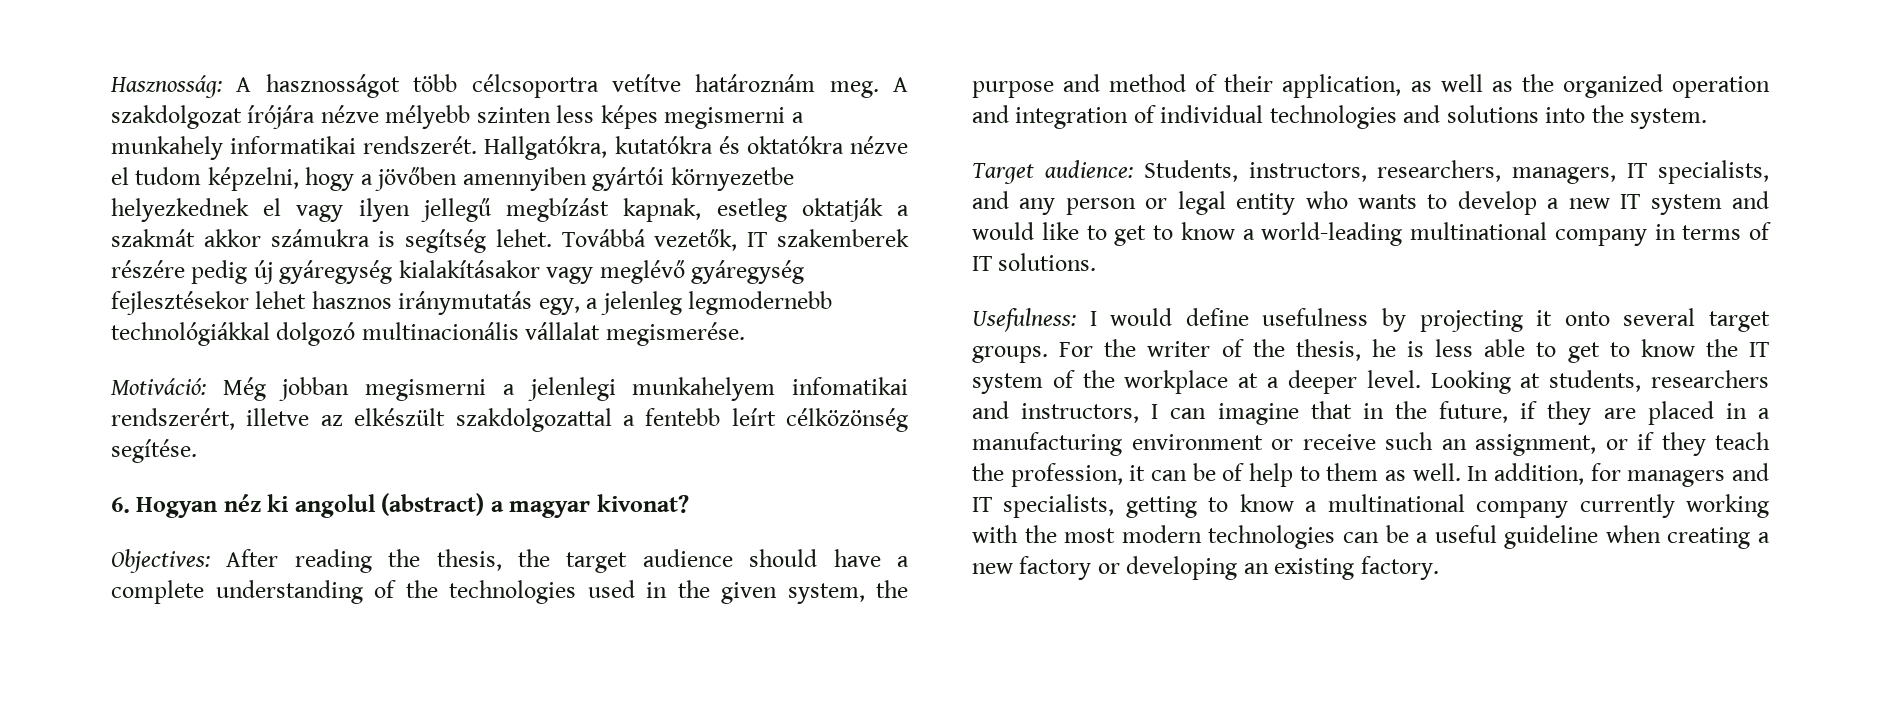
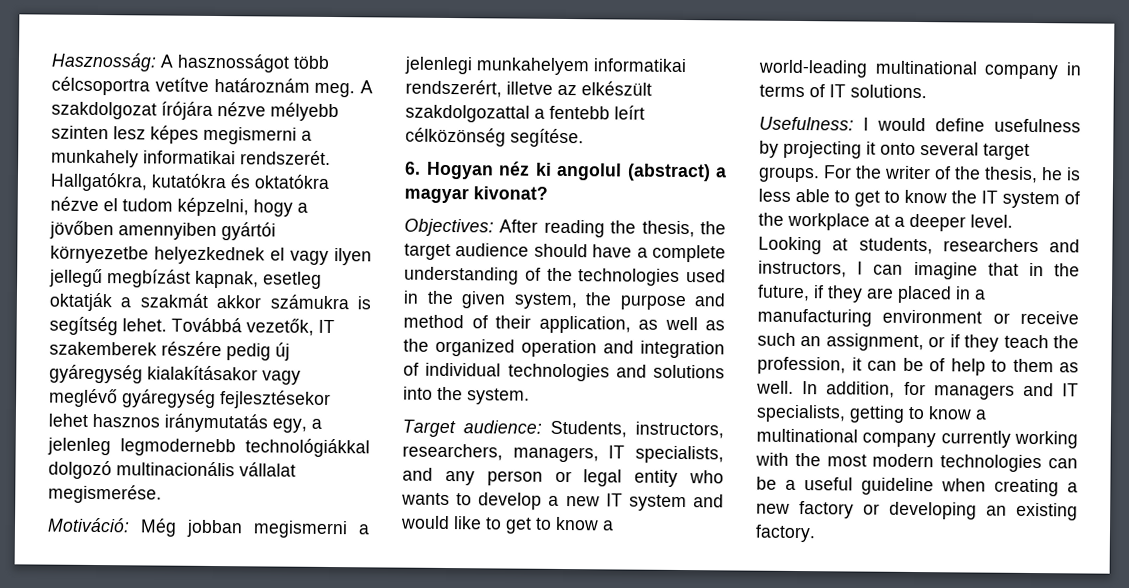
[556,105,595,123] less -> [113,126,146,140] lesz
[792,377,908,395] infomatikai -> [593,58,687,73] informatikai

